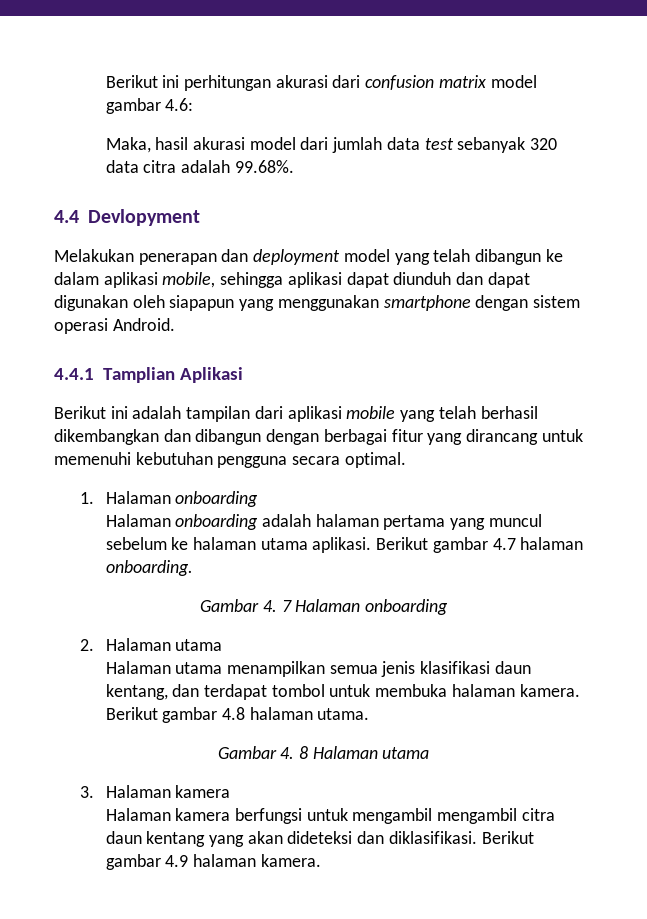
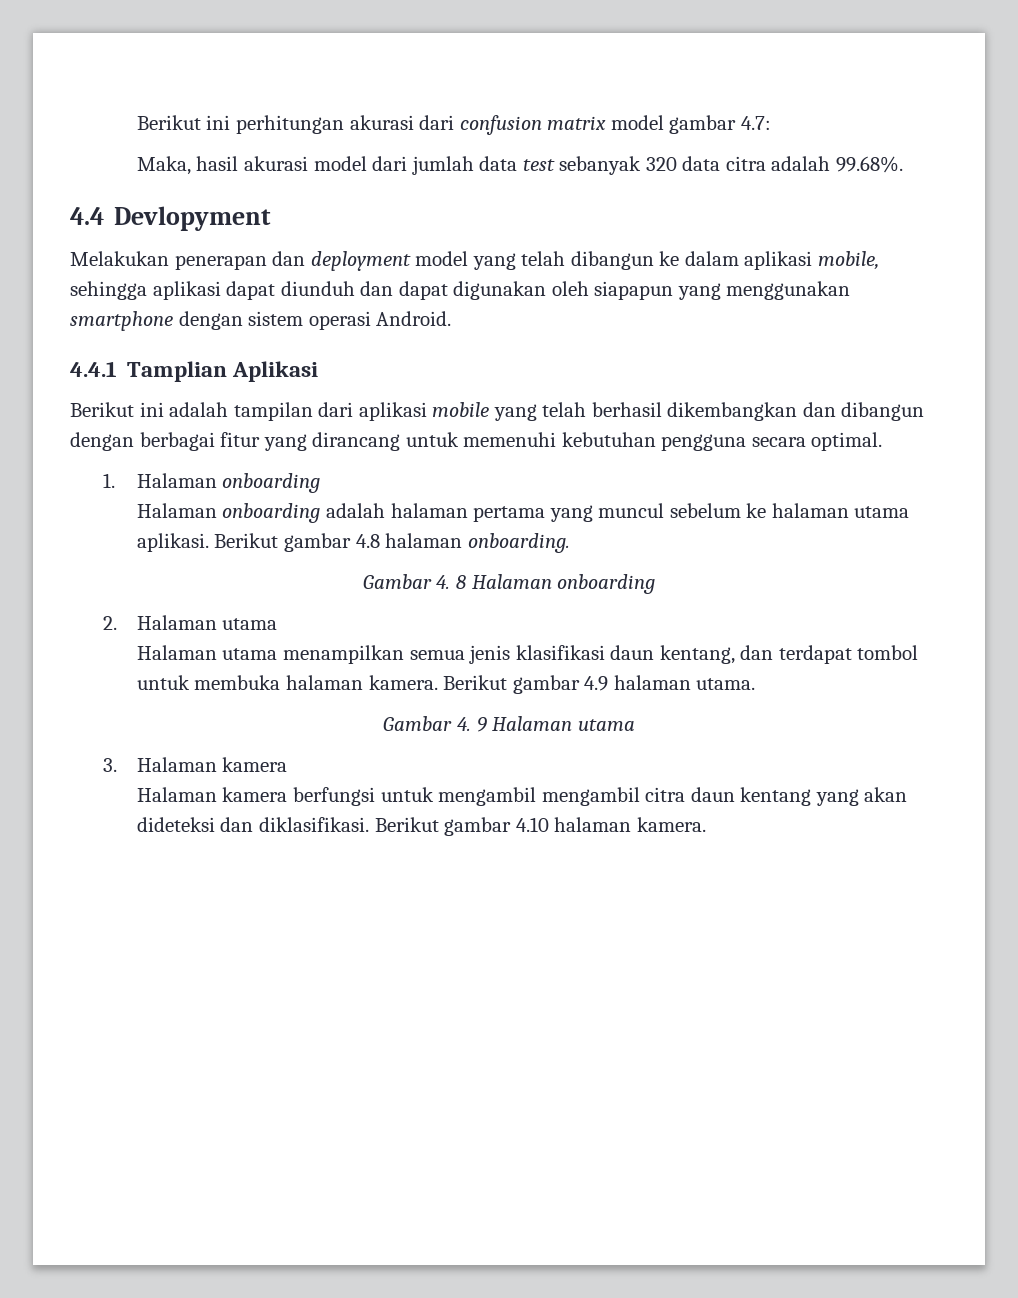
[165,98,194,111] 4.6: -> [740,116,771,130] 4.7:
[492,538,516,550] 4.7 -> [355,534,380,548] 4.8
[281,600,292,612] 7 -> [456,575,467,589] 8
[221,707,245,720] 4.8 -> [584,676,609,691] 4.9
[299,746,308,759] 8 -> [476,717,487,732] 9
[165,855,189,867] 4.9 -> [515,817,549,832] 4.10

